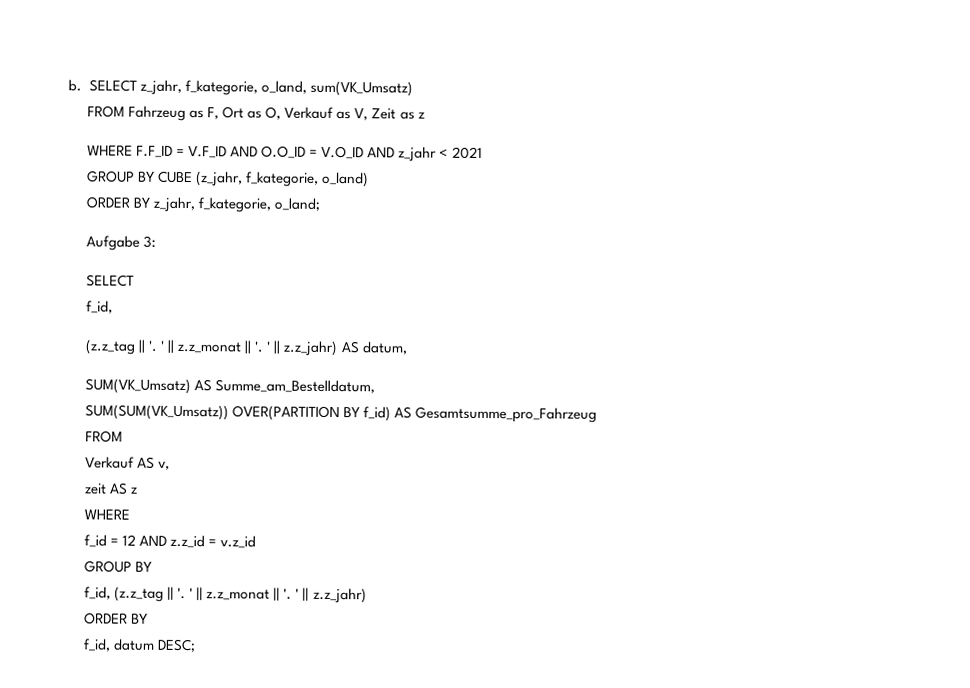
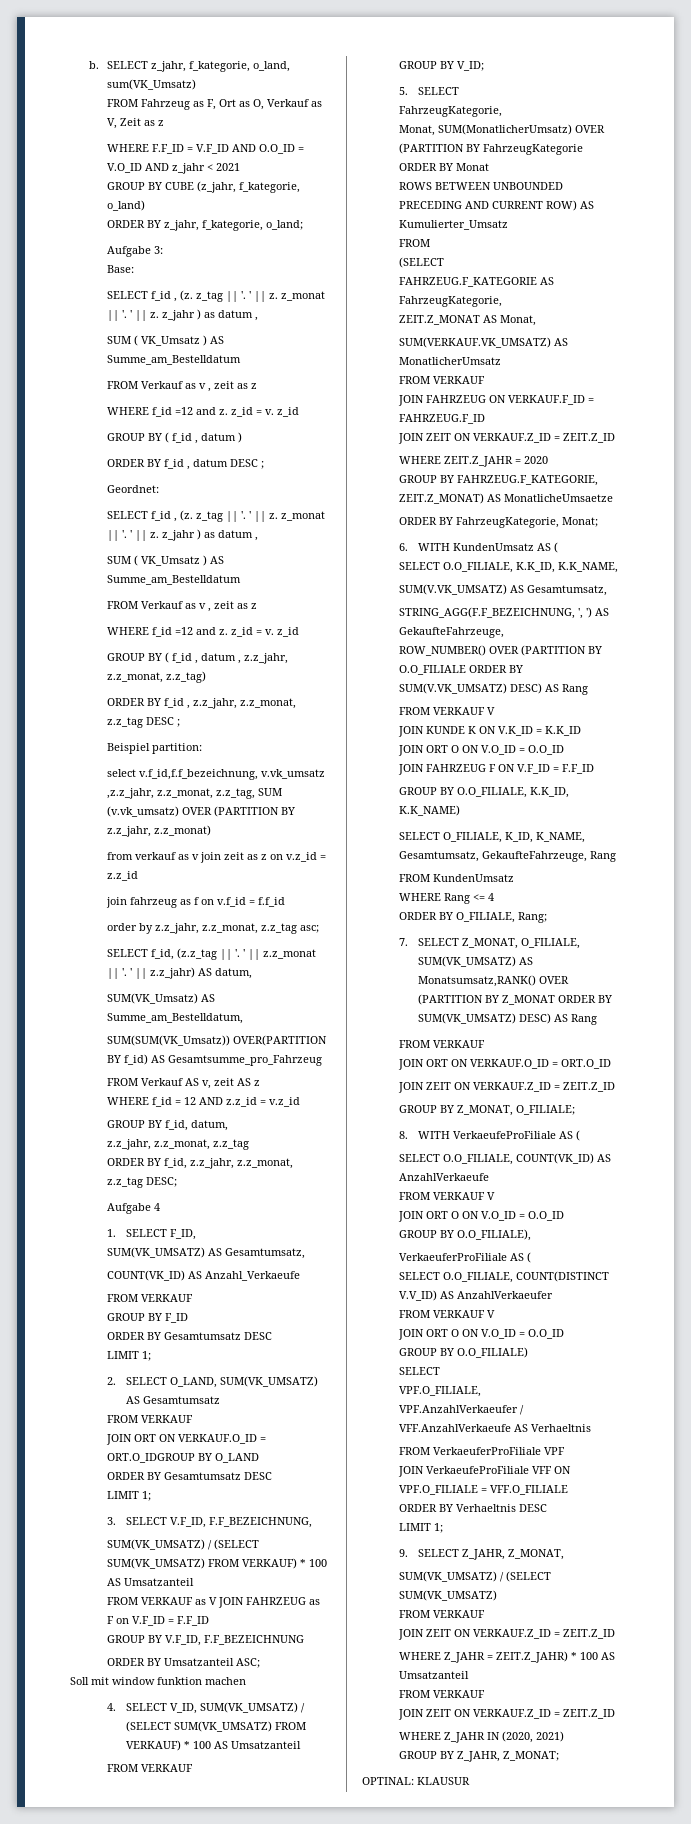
[85,274,134,287] [85,300,113,314] // SELECT // f_id, // -> [107,265,135,273] [107,290,326,302] [107,309,259,321] [107,335,225,346] [107,355,242,365] [107,381,258,392] [107,407,300,417] [107,432,243,444] [107,459,265,470] [107,485,160,493] [107,510,326,522] [107,529,259,541] [107,555,225,566] [107,575,242,585] [107,601,258,612] [107,627,300,637] [107,652,289,664] [107,671,207,683] [107,698,297,709] [107,717,181,728] [107,743,203,754] [107,769,326,780] [107,788,283,799] [107,806,296,817] [107,825,212,837] [107,852,327,863] [107,871,139,881] [106,897,286,908] [107,923,320,934] [107,949,175,960] // Base: // SELECT f_id , (z. z_tag || '. ' || z. z_monat || '. ' || z. z_jahr ) as datum , // SUM ( VK_Umsatz ) AS Summe_am_Bestelldatum // FROM Verkauf as v , zeit as z // WHERE f_id =12 and z. z_id = v. z_id // GROUP BY ( f_id , datum ) // ORDER BY f_id , datum DESC ; // Geordnet: // SELECT f_id , (z. z_tag || '. ' || z. z_monat || '. ' || z. z_jahr ) as datum , // SUM ( VK_Umsatz ) AS Summe_am_Bestelldatum // FROM Verkauf as v , zeit as z // WHERE f_id =12 and z. z_id = v. z_id // GROUP BY ( f_id , datum , z.z_jahr, z.z_monat, z.z_tag) // ORDER BY f_id , z.z_jahr, z.z_monat, z.z_tag DESC ; // Beispiel partition: // select v.f_id,f.f_bezeichnung, v.vk_umsatz ,z.z_jahr, z.z_monat, z.z_tag, SUM (v.vk_umsatz) OVER (PARTITION BY z.z_jahr, z.z_monat) // from verkauf as v join zeit as z on v.z_id = z.z_id // join fahrzeug as f on v.f_id = f.f_id // order by z.z_jahr, z.z_monat, z.z_tag asc; // SELECT f_id,
(123, 436) // -> (139, 1082) none
(171, 465) // -> (212, 1084) none
(130, 514) // -> (150, 1101) none
[83,586,367,604] [83,612,149,625] [82,638,197,653] // f_id, (z.z_tag || '. ' || z.z_monat || '. ' || z.z_jahr) // ORDER BY // f_id, datum DESC; -> [165,1120,229,1131] [107,1139,250,1150] [107,1158,294,1169] [107,1177,178,1188] [107,1203,161,1214] [107,1229,196,1240] [107,1247,306,1259] [107,1270,301,1281] [107,1294,194,1302] [107,1313,189,1323] [107,1332,273,1340] [107,1351,152,1361] [107,1376,318,1388] [125,1396,220,1404] [107,1415,194,1423] [106,1434,267,1445] [107,1453,260,1463] [107,1472,273,1480] [107,1491,152,1501] [107,1517,312,1528] [107,1539,260,1550] [107,1558,328,1569] [107,1578,195,1586] [107,1597,321,1608] [107,1616,210,1626] [107,1635,305,1646] [107,1658,261,1668] [70,1677,246,1685] [107,1702,305,1714] [125,1721,306,1732] [125,1740,301,1751] [107,1764,194,1772] [399,61,485,71] [399,87,459,95] [399,106,503,117] [399,124,606,136] [399,143,584,155] [399,163,490,171] [399,182,564,190] [399,200,595,211] [399,220,509,230] [399,239,431,247] [399,257,445,268] [399,277,555,287] [399,296,503,307] [399,315,537,326] [399,337,569,348] [399,357,502,365] [399,376,486,384] [398,395,595,406] [399,414,486,424] [398,433,616,444] [399,456,549,467] [399,475,599,486] [399,493,614,504] [399,517,599,528] [399,542,558,553] [399,562,619,573] [399,584,608,596] [399,607,610,619] [399,627,505,638] [399,645,603,656] [399,665,524,675] [399,683,589,695] [399,707,496,715] [398,726,582,737] [398,745,565,756] [398,764,595,775] [399,787,570,798] [399,805,461,816] [399,832,586,843] [399,851,617,862] [399,874,515,882] [399,893,495,904] [399,912,548,923] [399,938,580,949] [417,956,533,967] [417,975,569,987] [417,994,612,1005] [417,1013,597,1025] [399,1040,486,1048] [398,1059,612,1070] [398,1082,616,1093] [399,1105,576,1116] [399,1130,580,1141] [399,1153,612,1165] [399,1173,490,1181] [399,1192,496,1200] [398,1211,565,1222] [399,1229,532,1241] [399,1252,532,1263] [399,1271,610,1283] [399,1290,554,1301] [399,1310,496,1318] [398,1329,565,1340] [399,1347,529,1358] [399,1367,441,1375] [399,1386,482,1397] [399,1405,525,1415] [399,1424,592,1432] [399,1447,566,1455] [398,1466,572,1477] [399,1485,569,1495] [399,1504,548,1512] [399,1523,444,1533] [399,1549,564,1560] [399,1571,552,1582] [399,1590,498,1601] [399,1610,486,1618] [398,1629,616,1640] [399,1651,616,1663] [399,1671,470,1679] [399,1690,486,1698] [398,1709,616,1720] [399,1731,565,1743] [399,1751,560,1762] [362,1777,470,1785] f_id, datum, // z.z_jahr, z.z_monat, z.z_tag // ORDER BY f_id, z.z_jahr, z.z_monat, z.z_tag DESC; // Aufgabe 4 // 1. SELECT F_ID, // SUM(VK_UMSATZ) AS Gesamtumsatz, // COUNT(VK_ID) AS Anzahl_Verkaeufe // FROM VERKAUF // GROUP BY F_ID // ORDER BY Gesamtumsatz DESC // LIMIT 1; // 2. SELECT O_LAND, SUM(VK_UMSATZ) AS Gesamtumsatz // FROM VERKAUF // JOIN ORT ON VERKAUF.O_ID = ORT.O_IDGROUP BY O_LAND // ORDER BY Gesamtumsatz DESC // LIMIT 1; // 3. SELECT V.F_ID, F.F_BEZEICHNUNG, // SUM(VK_UMSATZ) / (SELECT SUM(VK_UMSATZ) FROM VERKAUF) * 100 AS Umsatzanteil // FROM VERKAUF as V JOIN FAHRZEUG as F on V.F_ID = F.F_ID // GROUP BY V.F_ID, F.F_BEZEICHNUNG // ORDER BY Umsatzanteil ASC; // Soll mit window funktion machen // 4. SELECT V_ID, SUM(VK_UMSATZ) / (SELECT SUM(VK_UMSATZ) FROM VERKAUF) * 100 AS Umsatzanteil // FROM VERKAUF // GROUP BY V_ID; // 5. SELECT // FahrzeugKategorie, // Monat, SUM(MonatlicherUmsatz) OVER (PARTITION BY FahrzeugKategorie ORDER BY Monat // ROWS BETWEEN UNBOUNDED PRECEDING AND CURRENT ROW) AS Kumulierter_Umsatz // FROM // (SELECT // FAHRZEUG.F_KATEGORIE AS FahrzeugKategorie, // ZEIT.Z_MONAT AS Monat, // SUM(VERKAUF.VK_UMSATZ) AS MonatlicherUmsatz // FROM VERKAUF // JOIN FAHRZEUG ON VERKAUF.F_ID = FAHRZEUG.F_ID // JOIN ZEIT ON VERKAUF.Z_ID = ZEIT.Z_ID // WHERE ZEIT.Z_JAHR = 2020 // GROUP BY FAHRZEUG.F_KATEGORIE, ZEIT.Z_MONAT) AS MonatlicheUmsaetze // ORDER BY FahrzeugKategorie, Monat; // 6. WITH KundenUmsatz AS ( // SELECT O.O_FILIALE, K.K_ID, K.K_NAME, // SUM(V.VK_UMSATZ) AS Gesamtumsatz, // STRING_AGG(F.F_BEZEICHNUNG, ', ') AS GekaufteFahrzeuge, // ROW_NUMBER() OVER (PARTITION BY O.O_FILIALE ORDER BY SUM(V.VK_UMSATZ) DESC) AS Rang // FROM VERKAUF V // JOIN KUNDE K ON V.K_ID = K.K_ID // JOIN ORT O ON V.O_ID = O.O_ID // JOIN FAHRZEUG F ON V.F_ID = F.F_ID // GROUP BY O.O_FILIALE, K.K_ID, K.K_NAME) // SELECT O_FILIALE, K_ID, K_NAME, Gesamtumsatz, GekaufteFahrzeuge, Rang // FROM KundenUmsatz // WHERE Rang <= 4 // ORDER BY O_FILIALE, Rang; // 7. SELECT Z_MONAT, O_FILIALE, SUM(VK_UMSATZ) AS Monatsumsatz,RANK() OVER (PARTITION BY Z_MONAT ORDER BY SUM(VK_UMSATZ) DESC) AS Rang // FROM VERKAUF // JOIN ORT ON VERKAUF.O_ID = ORT.O_ID // JOIN ZEIT ON VERKAUF.Z_ID = ZEIT.Z_ID // GROUP BY Z_MONAT, O_FILIALE; // 8. WITH VerkaeufeProFiliale AS ( // SELECT O.O_FILIALE, COUNT(VK_ID) AS AnzahlVerkaeufe // FROM VERKAUF V // JOIN ORT O ON V.O_ID = O.O_ID // GROUP BY O.O_FILIALE), // VerkaeuferProFiliale AS ( // SELECT O.O_FILIALE, COUNT(DISTINCT V.V_ID) AS AnzahlVerkaeufer // FROM VERKAUF V // JOIN ORT O ON V.O_ID = O.O_ID // GROUP BY O.O_FILIALE) // SELECT // VPF.O_FILIALE, // VPF.AnzahlVerkaeufer / VFF.AnzahlVerkaeufe AS Verhaeltnis // FROM VerkaeuferProFiliale VPF // JOIN VerkaeufeProFiliale VFF ON VPF.O_FILIALE = VFF.O_FILIALE // ORDER BY Verhaeltnis DESC // LIMIT 1; // 9. SELECT Z_JAHR, Z_MONAT, // SUM(VK_UMSATZ) / (SELECT SUM(VK_UMSATZ) // FROM VERKAUF // JOIN ZEIT ON VERKAUF.Z_ID = ZEIT.Z_ID // WHERE Z_JAHR = ZEIT.Z_JAHR) * 100 AS Umsatzanteil // FROM VERKAUF // JOIN ZEIT ON VERKAUF.Z_ID = ZEIT.Z_ID // WHERE Z_JAHR IN (2020, 2021) // GROUP BY Z_JAHR, Z_MONAT; // OPTINAL: KLAUSUR

